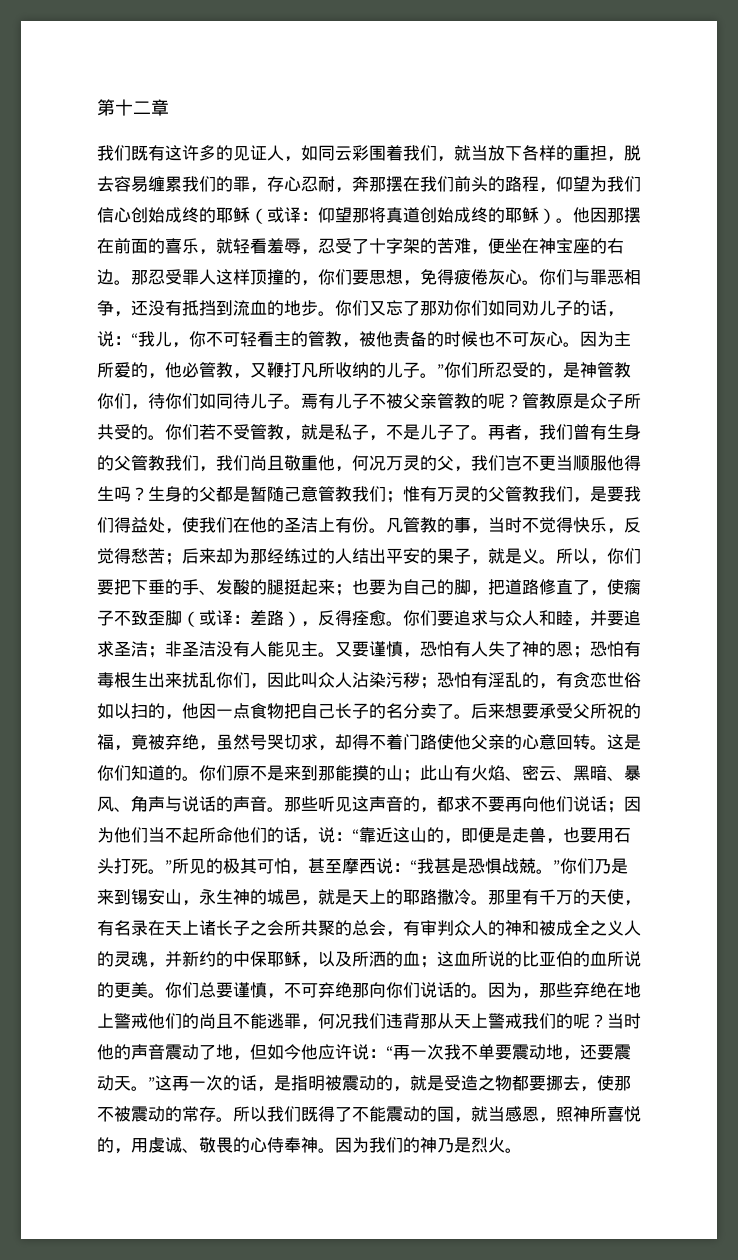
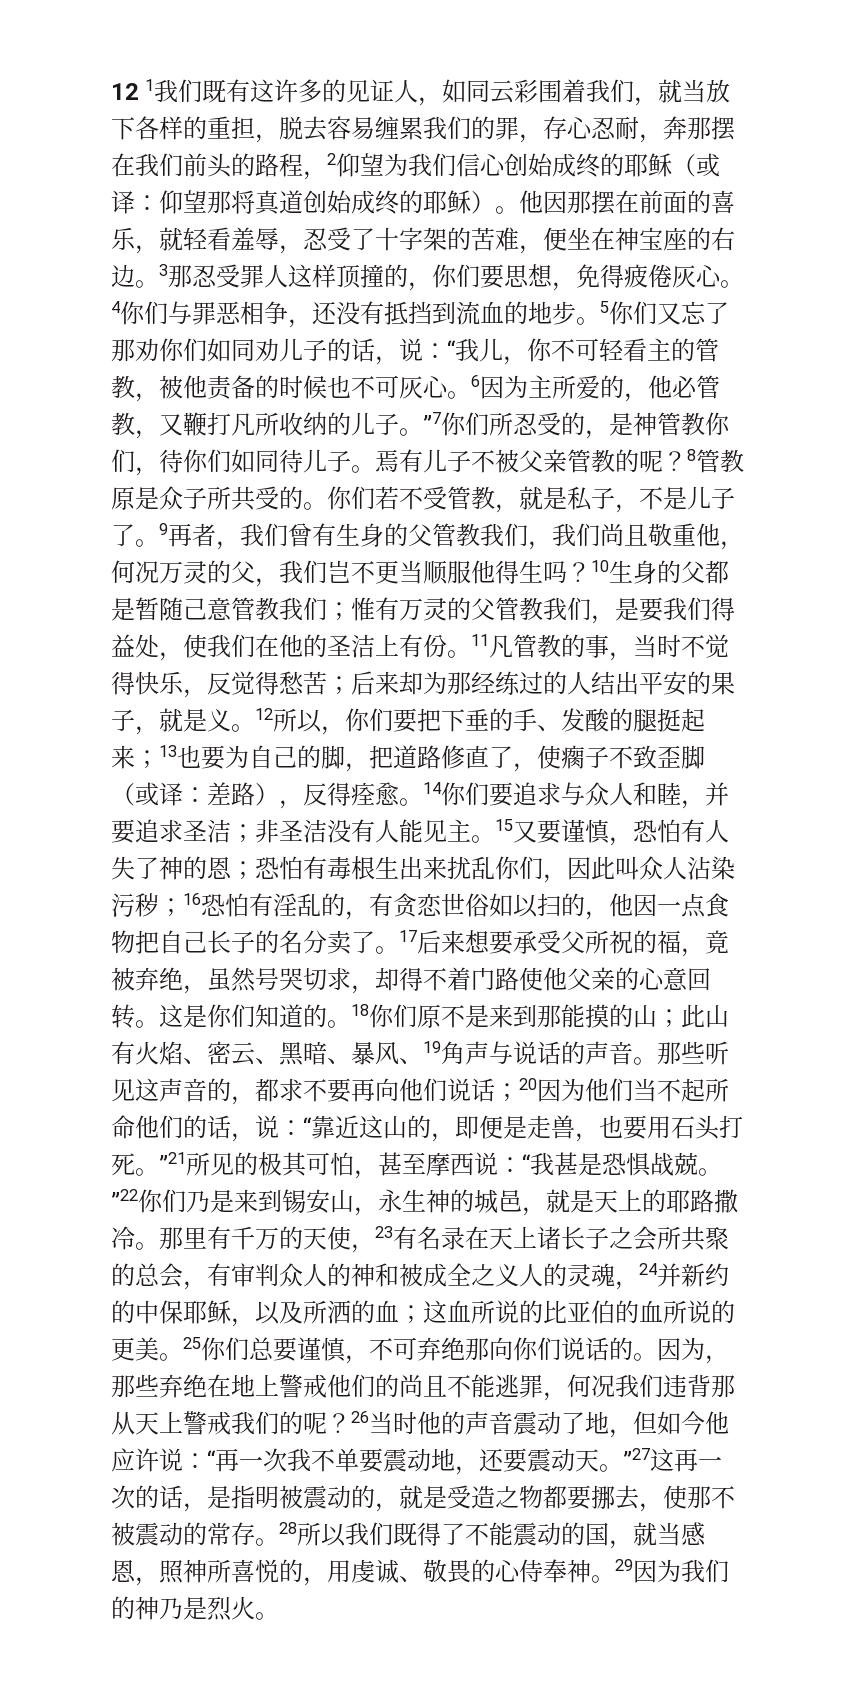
[97,99,169,116] 第十二章 // -> [111,79,155,100] 12 1
(556, 190) none -> [327,153,336,165] 2
(131, 282) none -> [159,264,168,276] 3
(539, 282) none -> [111,301,120,313] 4
(335, 313) none -> [600,301,609,313] 5
(580, 344) none -> [471,375,480,387] 6
[437,364,444,376] ” -> [423,412,441,433] ”7
(522, 401) none -> [687,449,696,461] 8
(488, 437) none -> [159,523,168,535] 9
(148, 494) none -> [591,560,609,572] 10
(386, 530) none -> [471,634,489,646] 11
(556, 561) none -> [255,708,273,720] 12
(352, 590) none -> [159,745,177,757] 13
(403, 623) none -> [423,782,441,794] 14
(335, 654) none -> [495,819,513,831] 15
(437, 683) none -> [183,893,201,905] 16
(471, 716) none -> [399,930,417,942] 17
(199, 778) none -> [351,1004,369,1016] 18
(131, 809) none -> [423,1041,441,1053] 19
(624, 807) none -> [519,1078,537,1090] 20
[165,860,172,872] ” -> [159,1152,186,1173] ”21
[553,860,560,872] ” -> [111,1189,138,1210] ”22
(641, 903) none -> [375,1226,393,1238] 23
(165, 965) none -> [639,1263,657,1275] 24
(165, 995) none -> [183,1337,201,1349] 25
(607, 1021) none -> [351,1411,369,1423] 26
[148,1077,155,1089] ” -> [623,1448,650,1469] ”27
(233, 1119) none -> [279,1522,297,1534] 28
(335, 1150) none -> [615,1559,633,1571] 29

